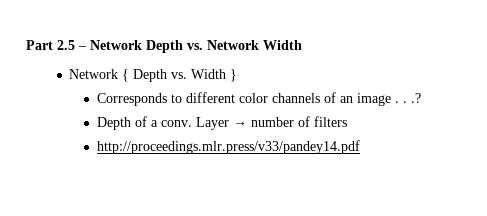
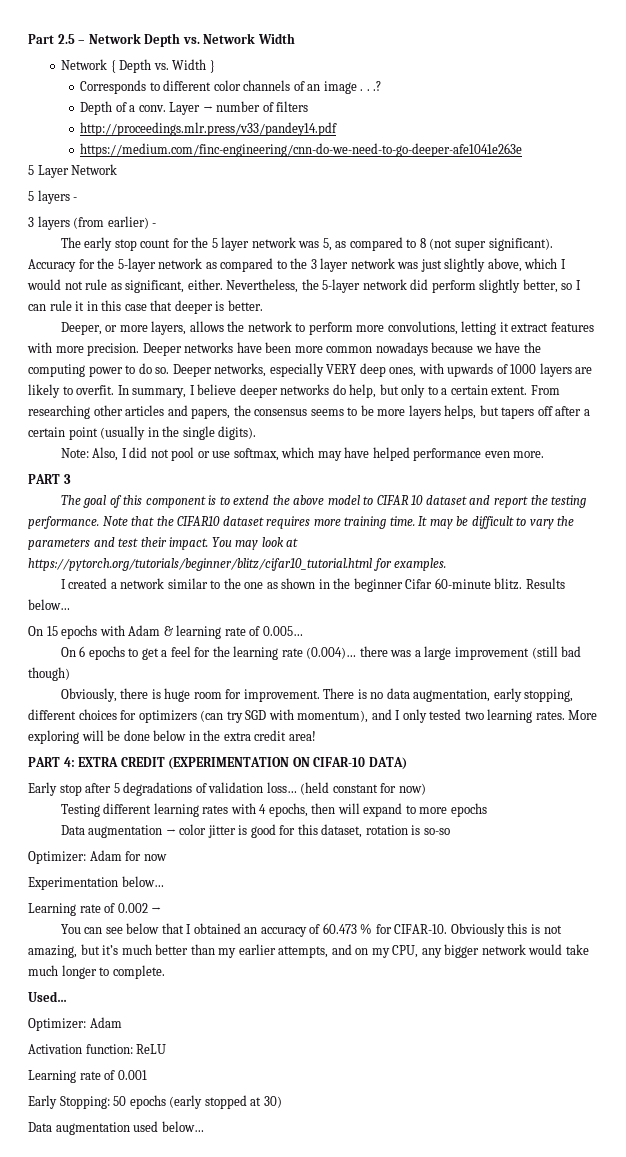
(360, 147) none -> [80,143,523,157] [28,164,118,178] [28,190,78,204] [28,216,157,230] [60,237,553,251] [28,258,566,272] [27,279,581,293] [28,300,263,314] [60,321,594,335] [27,342,541,356] [28,363,593,377] [28,384,560,398] [28,405,590,419] [28,426,257,440] [60,447,545,461] [28,474,71,484] [60,495,587,508] [28,516,575,529] [28,537,299,550] [28,558,447,571] [60,578,565,592] [28,599,70,610] [28,625,303,639] [60,646,582,660] [28,667,70,681] [60,688,574,702] [28,709,598,723] [28,730,316,744] [28,757,407,770] [28,782,426,796] [60,803,487,817] [60,824,450,838] [28,850,167,864] [28,876,164,890] [28,903,162,916] [60,923,562,937] [28,944,589,958] [28,965,165,979] [28,991,67,1002] [28,1017,122,1031] [28,1044,167,1054] [28,1070,147,1083] [28,1095,282,1109] [28,1121,204,1135] // https://medium.com/finc-engineering/cnn-do-we-need-to-go-deeper-afe1041e263e // 5 Layer Network // 5 layers - // 3 layers (from earlier) - // The early stop count for the 5 layer network was 5, as compared to 8 (not super significant). Accuracy for the 5-layer network as compared to the 3 layer network was just slightly above, which I would not rule as significant, either. Nevertheless, the 5-layer network did perform slightly better, so I can rule it in this case that deeper is better. // Deeper, or more layers, allows the network to perform more convolutions, letting it extract features with more precision. Deeper networks have been more common nowadays because we have the computing power to do so. Deeper networks, especially VERY deep ones, with upwards of 1000 layers are likely to overfit. In summary, I believe deeper networks do help, but only to a certain extent. From researching other articles and papers, the consensus seems to be more layers helps, but tapers off after a certain point (usually in the single digits). // Note: Also, I did not pool or use softmax, which may have helped performance even more. // PART 3 // The goal of this component is to extend the above model to CIFAR 10 dataset and report the testing performance. Note that the CIFAR10 dataset requires more training time. It may be difficult to vary the parameters and test their impact. You may look at https://pytorch.org/tutorials/beginner/blitz/cifar10_tutorial.html for examples. // I created a network similar to the one as shown in the beginner Cifar 60-minute blitz. Results below… // On 15 epochs with Adam & learning rate of 0.005… // On 6 epochs to get a feel for the learning rate (0.004)… there was a large improvement (still bad though) // Obviously, there is huge room for improvement. There is no data augmentation, early stopping, different choices for optimizers (can try SGD with momentum), and I only tested two learning rates. More exploring will be done below in the extra credit area! // PART 4: EXTRA CREDIT (EXPERIMENTATION ON CIFAR-10 DATA) // Early stop after 5 degradations of validation loss… (held constant for now) // Testing different learning rates with 4 epochs, then will expand to more epochs // Data augmentation → color jitter is good for this dataset, rotation is so-so // Optimizer: Adam for now // Experimentation below… // Learning rate of 0.002 → // You can see below that I obtained an accuracy of 60.473 % for CIFAR-10. Obviously this is not amazing, but it’s much better than my earlier attempts, and on my CPU, any bigger network would take much longer to complete. // Used… // Optimizer: Adam // Activation function: ReLU // Learning rate of 0.001 // Early Stopping: 50 epochs (early stopped at 30) // Data augmentation used below…

